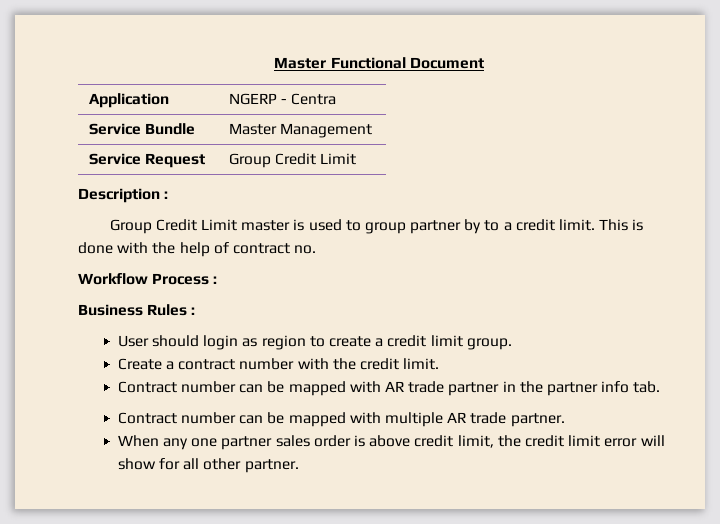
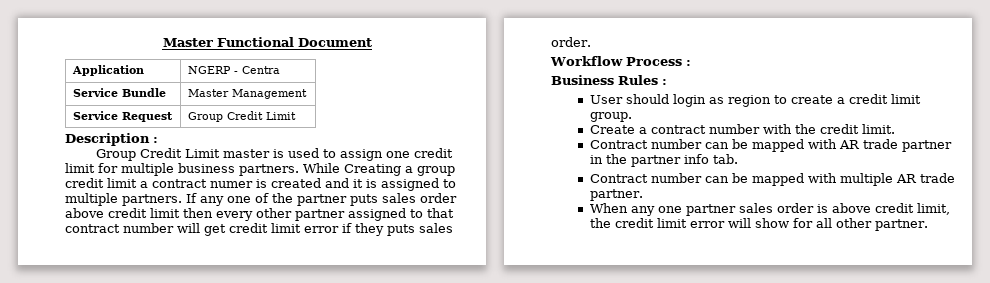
[364,219,644,234] [78,242,317,257] group partner by to a credit limit. This is done with the help of contract no. -> [339,148,453,161] [65,163,455,176] [65,178,456,191] [65,193,457,206] [65,208,454,221] [65,223,453,236] [551,37,591,47] assign one credit limit for multiple business partners. While Creating a group credit limit a contract numer is created and it is assigned to multiple partners. If any one of the partner puts sales order above credit limit then every other partner assigned to that contract number will get credit limit error if they puts sales order.

